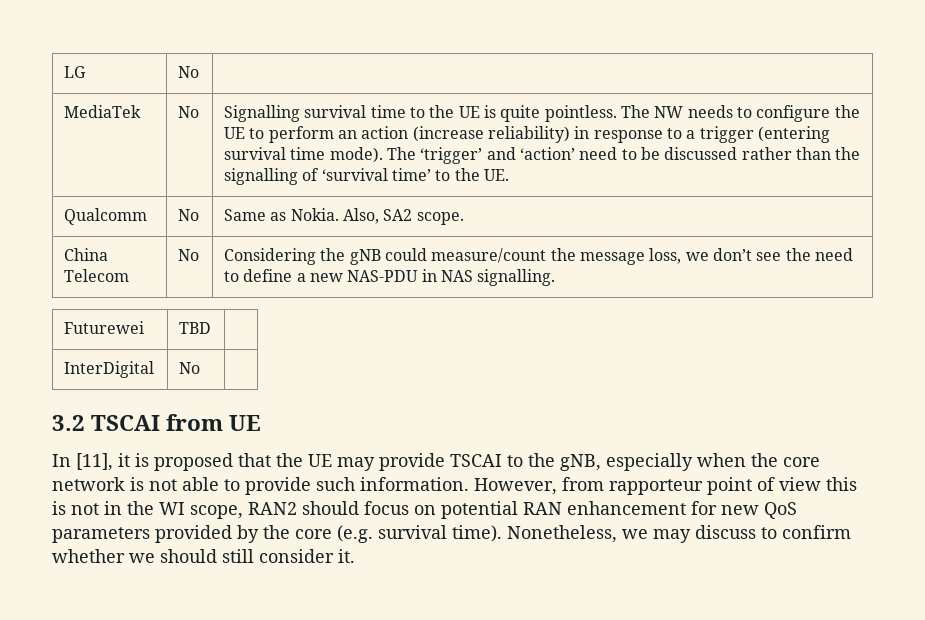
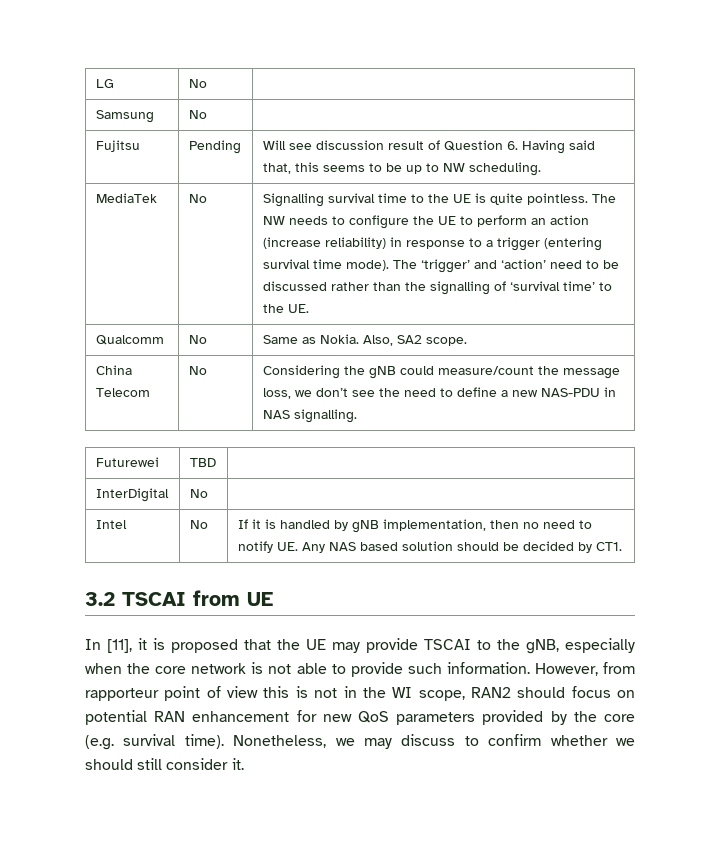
(200, 72) none -> [95,110,154,123] [188,110,207,119] [95,140,140,152] [188,140,241,154] [262,140,595,154] [262,162,541,176] // Samsung | No | // Fujitsu | Pending | Will see discussion result of Question 6. Having said that, this seems to be up to NW scheduling.
(201, 368) none -> [95,520,127,529] [189,520,208,529] [237,519,592,533] [237,541,622,553] // Intel | No | If it is handled by gNB implementation, then no need to notify UE. Any NAS based solution should be decided by CT1.

